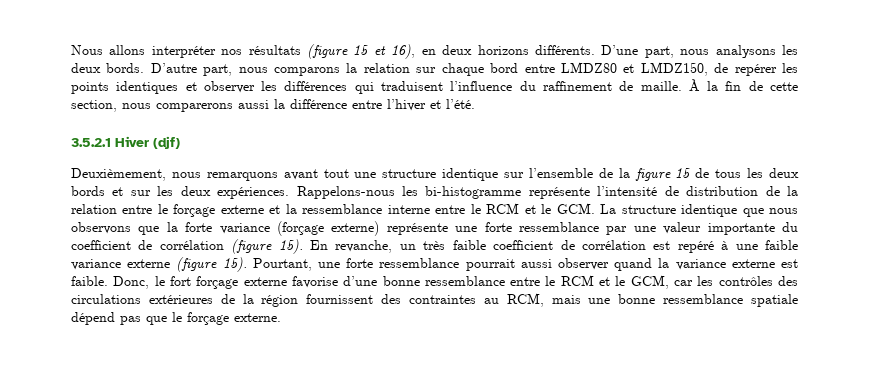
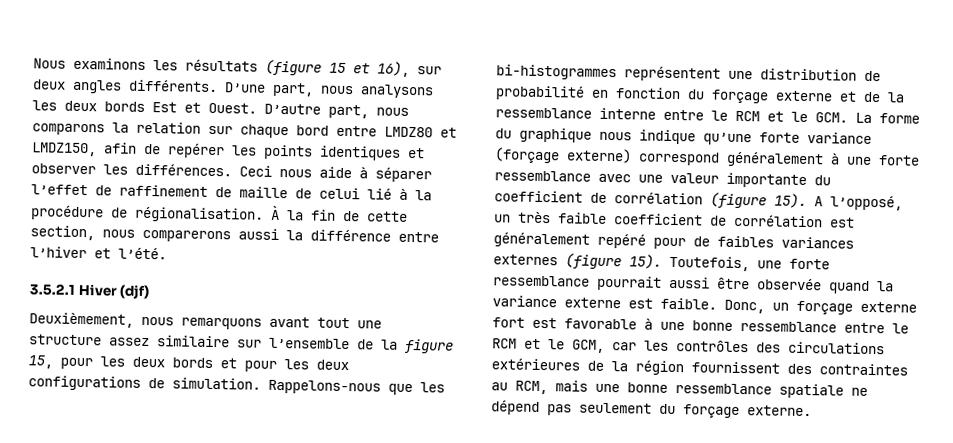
[109,45,243,58] allons interpréter nos -> [73,57,178,71] examinons les
[421,45,529,55] en deux horizons -> [417,66,442,75] [32,79,122,94] sur deux angles
[106,63,145,73] bords. -> [104,101,257,114] bords Est et Ouest.
(708, 69) none -> [103,142,137,154] afin
[284,81,682,94] différences qui traduisent l’influence du raffinement de maille. -> [135,163,432,183] [31,184,432,201] [30,205,264,223] différences. Ceci nous aide à séparer l’effet de raffinement de maille de celui lié à la procédure de régionalisation.
[442,168,499,181] identique -> [109,335,230,348] assez similaire
[675,168,742,178] 15 de tous -> [28,355,93,370] 15, pour
[130,186,799,199] [71,204,168,214] sur les deux expériences. Rappelons-nous les bi-histogramme représente l’intensité de distribution de la relation entre le -> [244,359,349,372] [28,375,445,396] [496,64,881,82] [495,85,705,101] pour les deux configurations de simulation. Rappelons-nous que les bi-histogrammes représentent une distribution de probabilité en fonction du
(281, 209) none -> [863,91,881,103] de
[621,204,799,217] [71,222,178,235] structure identique que nous observons que la -> [879,113,920,124] [495,127,752,146] forme du graphique nous indique qu’une
[386,222,628,235] représente une forte ressemblance par -> [638,151,920,168] [494,170,631,183] correspond généralement à une forte ressemblance avec
[310,240,393,253] En revanche, -> [814,195,903,211] A l’opposé,
[677,240,798,253] [71,257,312,272] repéré à une faible variance externe (figure 15). Pourtant, -> [493,232,854,250] [493,253,750,272] généralement repéré pour de faibles variances externes (figure 15). Toutefois,
[558,258,609,270] observer -> [717,277,822,291] être observée
[154,276,378,289] le fort forçage externe favorise d’une -> [772,300,917,315] [492,317,685,331] un forçage externe fort est favorable à une
(798, 300) none -> [851,387,868,396] ne
[146,312,182,325] que le -> [579,402,676,415] seulement du

